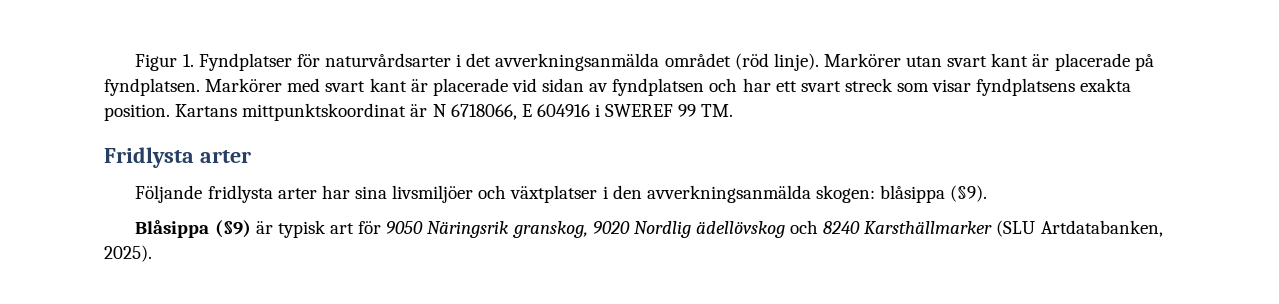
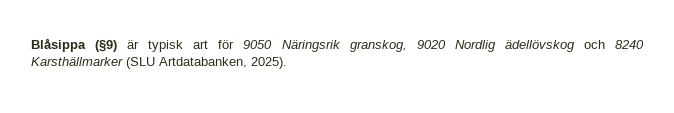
[135,53,1154,71] [104,78,1132,96] [104,103,734,121] [104,147,251,168] [135,185,988,203] Figur 1. Fyndplatser för naturvårdsarter i det avverkningsanmälda området (röd linje). Markörer utan svart kant är placerade på fyndplatsen. Markörer med svart kant är placerade vid sidan av fyndplatsen och har ett svart streck som visar fyndplatsens exakta position. Kartans mittpunktskoordinat är N 6718066, E 604916 i SWEREF 99 TM. // Fridlysta arter // Följande fridlysta arter har sina livsmiljöer och växtplatser i den avverkningsanmälda skogen: blåsippa (§9). // -> (31, 45) none

